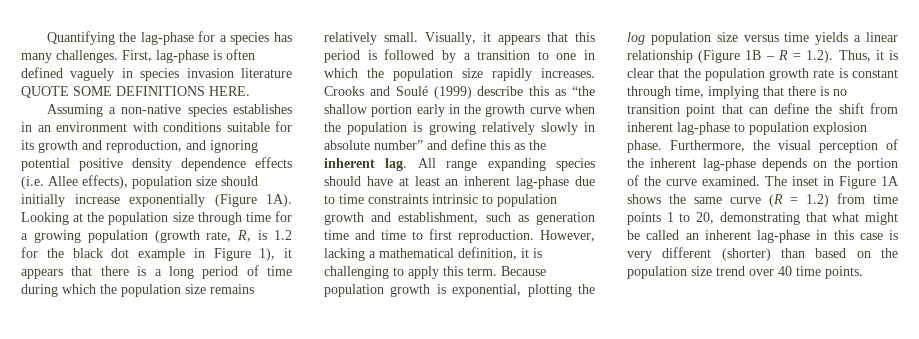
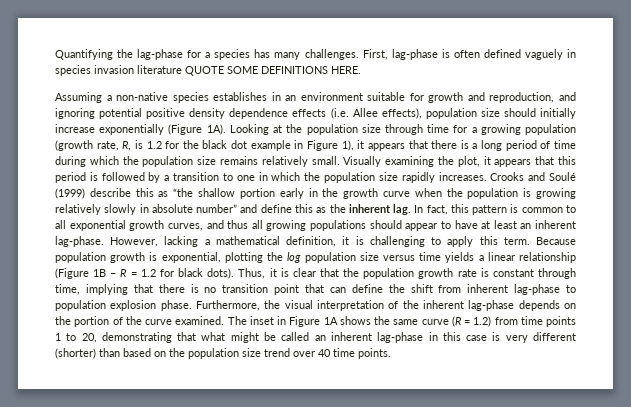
[132,122,221,132] with conditions -> (363, 96) none
[21,140,34,150] its -> (424, 97) none
[425,32,476,45] Visually, -> [343,156,480,167] Visually examining the plot,
[417,158,595,171] [324,176,361,186] All range expanding species should -> [414,204,576,215] [55,220,451,231] In fact, this pattern is common to all exponential growth curves, and thus all growing populations should appear to
[516,176,595,189] [324,194,557,207] [324,212,595,225] [324,229,534,243] lag-phase due to time constraints intrinsic to population growth and establishment, such as generation time and time to first reproduction. -> [55,236,104,247] lag-phase.
[806,50,834,63] 1.2). -> [140,268,235,279] 1.2 for black dots).
[819,140,878,153] perception -> [317,300,385,311] interpretation

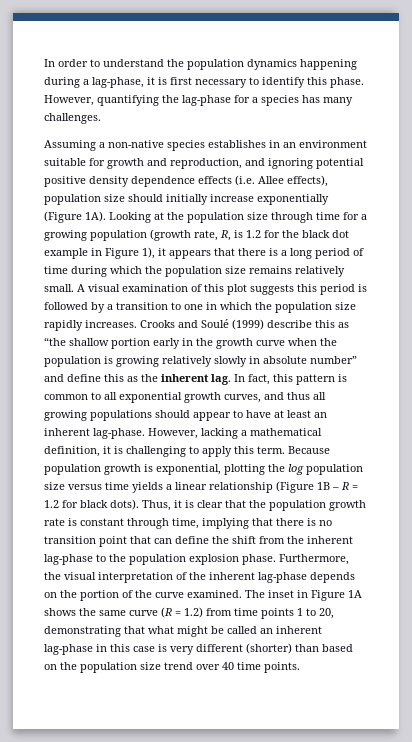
[55,49,113,60] Quantifying -> [44,59,357,70] [44,77,364,88] [44,95,159,106] In order to understand the population dynamics happening during a lag-phase, it is first necessary to identify this phase. However, quantifying
[362,49,576,60] [55,65,361,76] First, lag-phase is often defined vaguely in species invasion literature QUOTE SOME DEFINITIONS HERE. -> (101, 118) none
[343,156,555,167] Visually examining the plot, it appears that -> [77,284,294,295] A visual examination of this plot suggests
(462, 289) none -> [287,536,304,544] the
(576, 289) none -> [109,554,126,562] the

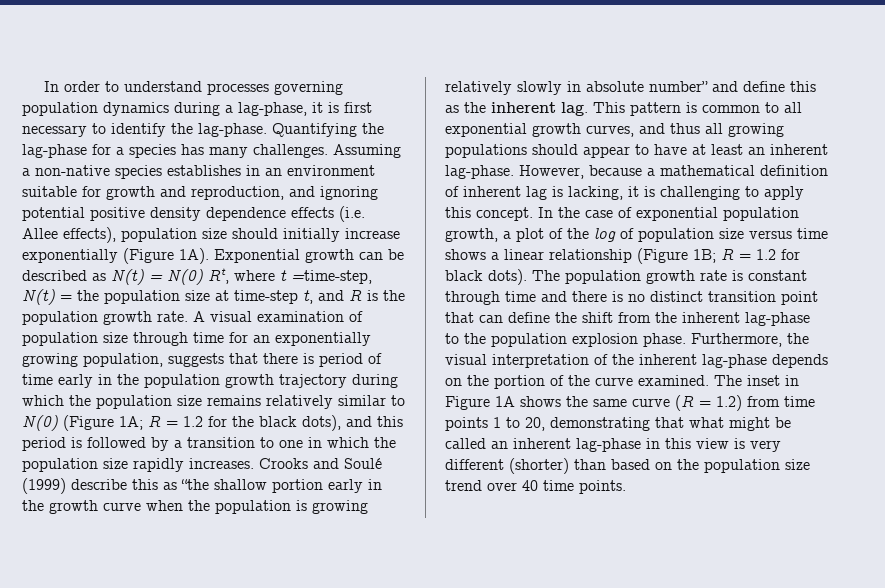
[167,59,184,67] the -> [206,81,343,95] processes governing
[300,59,357,70] happening -> (169, 109) none
[307,77,364,88] [44,95,159,106] this phase. However, quantifying -> [171,123,357,137] the lag-phase. Quantifying
(101, 118) // -> (328, 151) none
[109,212,367,223] [44,229,349,241] [44,247,312,259] Looking at the population size through time for a growing population (growth rate, R, is 1.2 for the black dot example in Figure 1), it appears that there is a long -> [214,249,404,263] [22,267,372,285] [22,289,405,305] [22,311,363,325] [22,332,371,346] [22,353,314,367] Exponential growth can be described as N(t) = N(0) Rt, where t =time-step, N(t) = the population size at time-step t, and R is the population growth rate. A visual examination of population size through time for an exponentially growing population, suggests that there is
(68, 270) none -> [58,374,347,388] early in the population growth trajectory
[44,284,294,295] small. A visual examination of this plot suggests -> [338,395,405,406] [22,415,372,431] similar to N(0) (Figure 1A; R = 1.2 for the black dots), and
[234,374,293,385] In fact, this -> [593,102,625,113] This
[201,428,238,439] lacking -> [589,165,642,176] because
[44,446,100,457] definition, -> [760,165,828,176] [445,186,623,200] definition of inherent lag is lacking,
[257,446,330,454] [44,464,265,475] term. Because population growth is exponential, plotting -> [476,207,799,221] [445,228,563,242] concept. In the case of exponential population growth, a plot of
(304, 469) none -> [620,228,634,239] of
[132,482,163,493] yields -> [445,249,486,260] shows
[317,482,339,490] 1B – -> [693,249,716,263] 1B;
[142,500,266,511] Thus, it is clear that the -> [532,270,560,281] The
[172,518,273,529] time, implying that -> [505,291,567,302] time and
(332, 523) none -> [650,291,703,302] distinct
[133,646,155,652] case -> [696,438,729,449] view

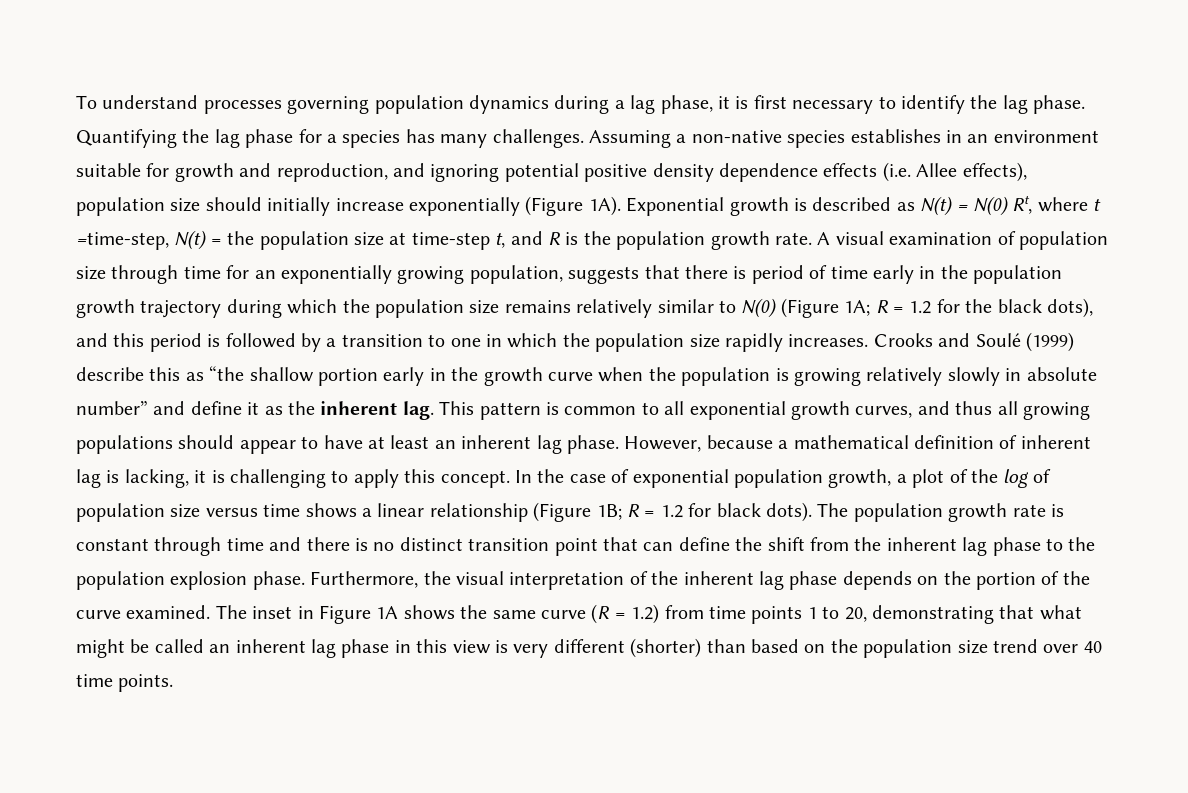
[43,81,119,92] In order to -> [76,95,97,109] To
[238,102,307,116] lag-phase, -> [630,95,713,114] lag phase,
[198,123,384,137] [22,144,87,158] lag-phase. Quantifying the lag-phase -> [1002,95,1086,114] [76,129,294,148] lag phase. Quantifying the lag phase
[359,249,404,260] can be -> [793,198,807,211] is
[790,81,816,92] this -> [247,402,260,415] it
[445,165,514,179] lag-phase. -> [536,435,619,454] lag phase.
[745,312,810,326] lag-phase -> [962,537,1041,556] lag phase
[702,354,767,368] lag-phase -> [758,571,838,590] lag phase
[576,438,641,452] lag-phase -> [311,639,390,658] lag phase

